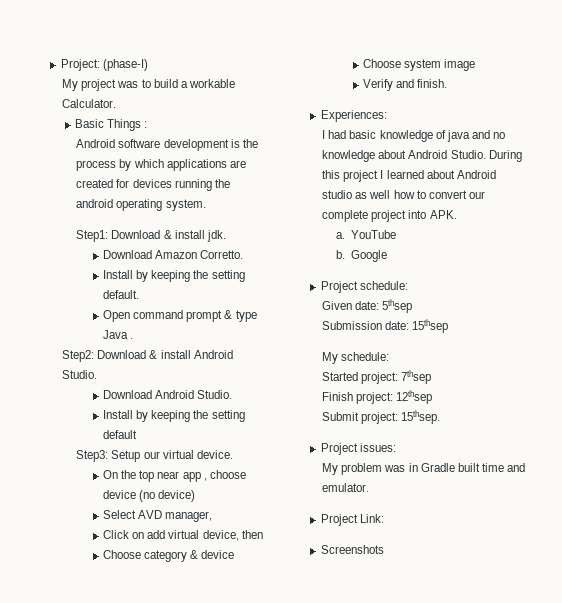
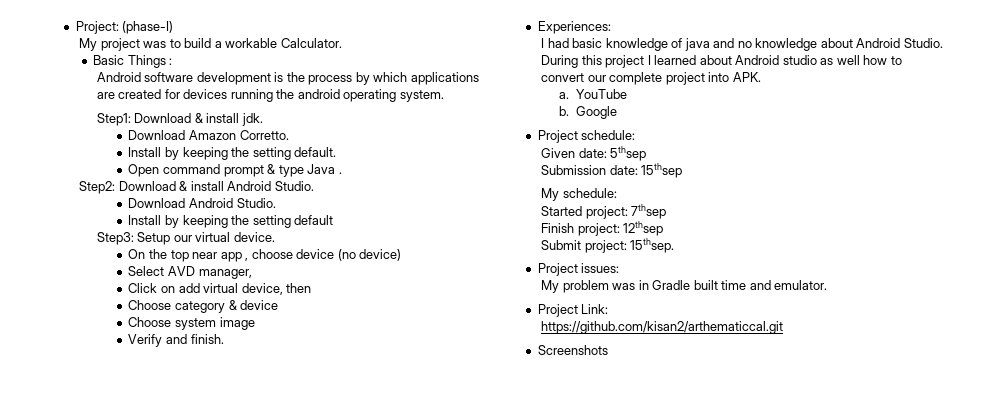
(384, 518) none -> [541,321,784,334] // https://github.com/kisan2/arthematiccal.git

